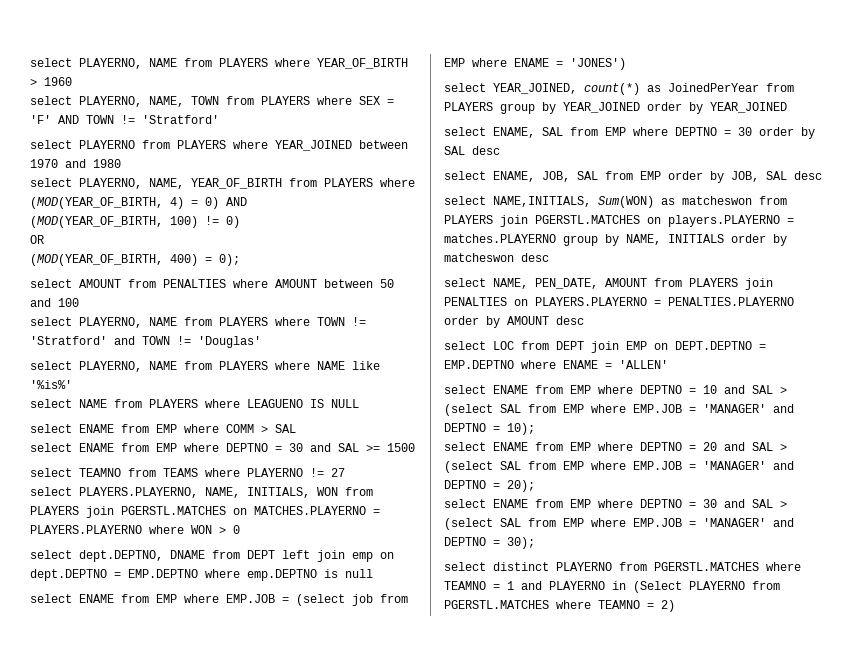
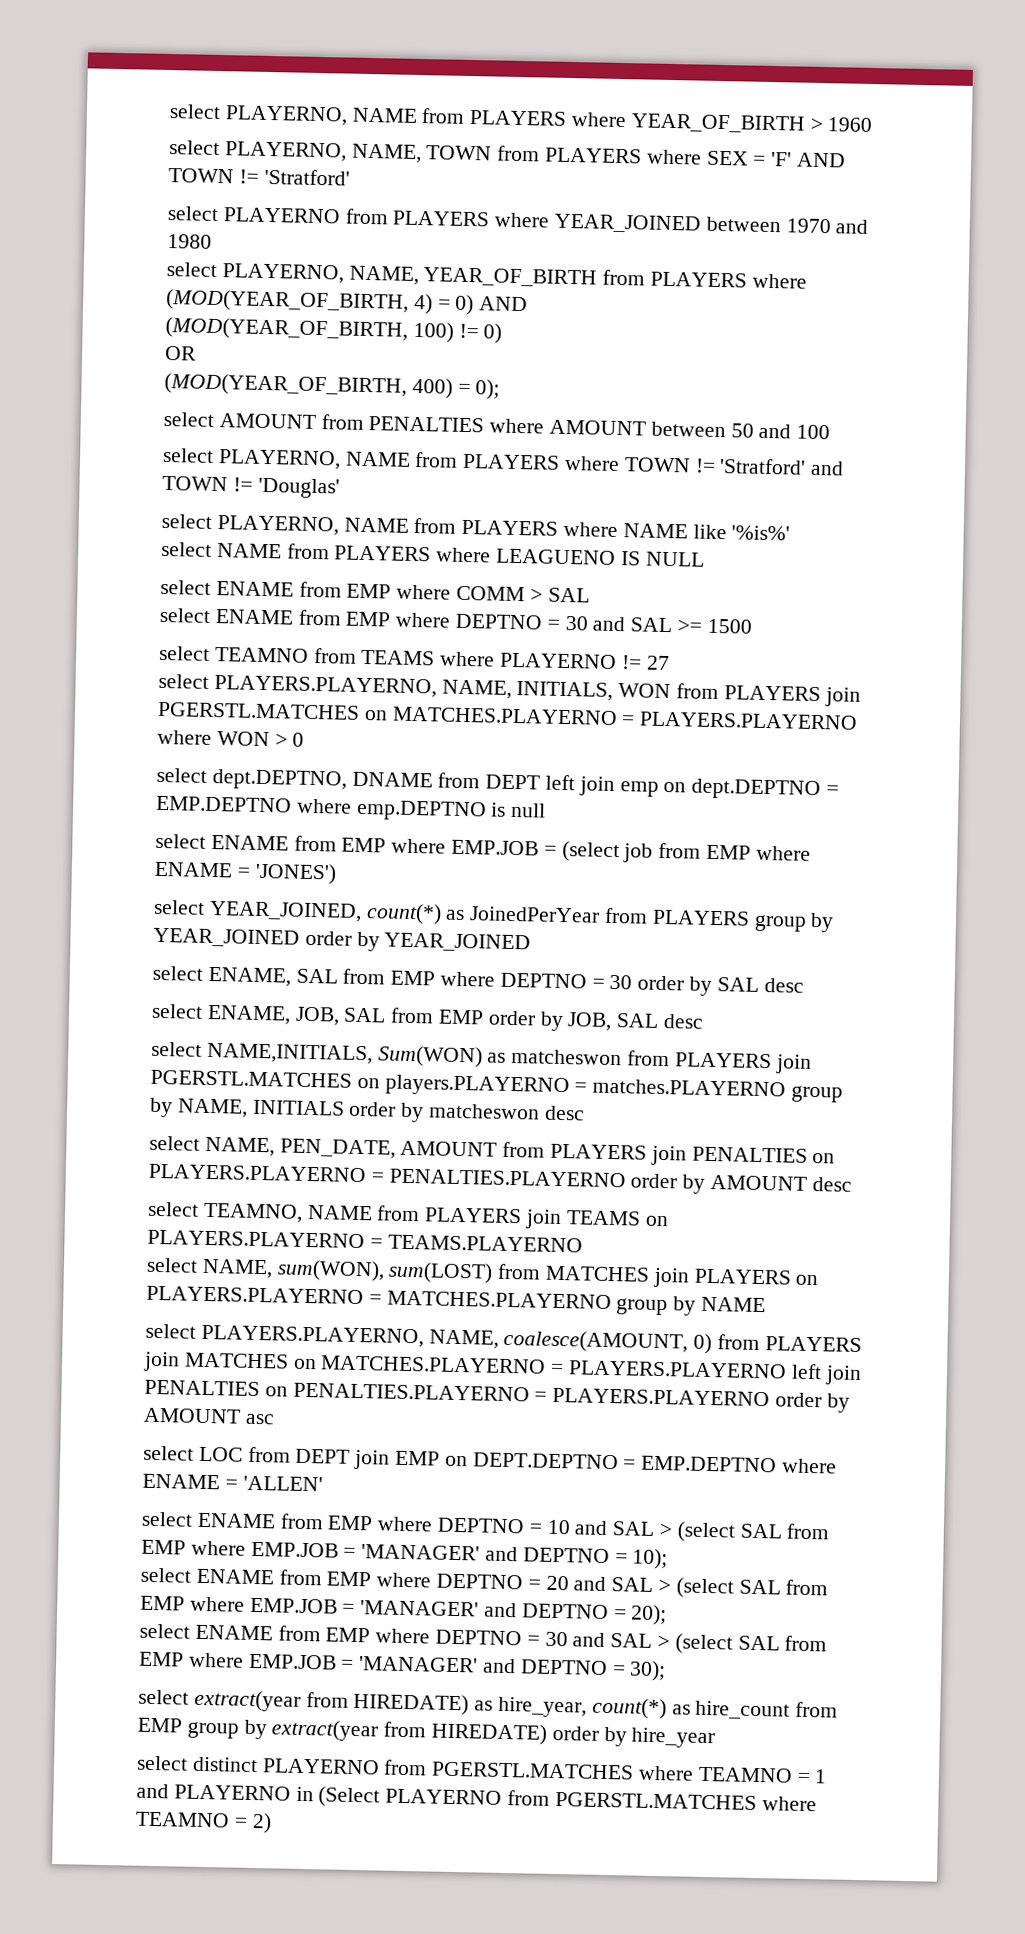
(584, 320) none -> [147,1201,669,1230] [147,1229,583,1253] [146,1257,819,1288] [146,1285,767,1316] [145,1323,862,1355] [143,1351,862,1386] [144,1379,850,1413] [143,1407,275,1425] // select TEAMNO, NAME from PLAYERS join TEAMS on PLAYERS.PLAYERNO = TEAMS.PLAYERNO // select NAME, sum(WON), sum(LOST) from MATCHES join PLAYERS on PLAYERS.PLAYERNO = MATCHES.PLAYERNO group by NAME // select PLAYERS.PLAYERNO, NAME, coalesce(AMOUNT, 0) from PLAYERS join MATCHES on MATCHES.PLAYERNO = PLAYERS.PLAYERNO left join PENALTIES on PENALTIES.PLAYERNO = PLAYERS.PLAYERNO order by AMOUNT asc
(535, 543) none -> [138,1689,839,1720] [137,1717,716,1749] // select extract(year from HIREDATE) as hire_year, count(*) as hire_count from EMP group by extract(year from HIREDATE) order by hire_year

